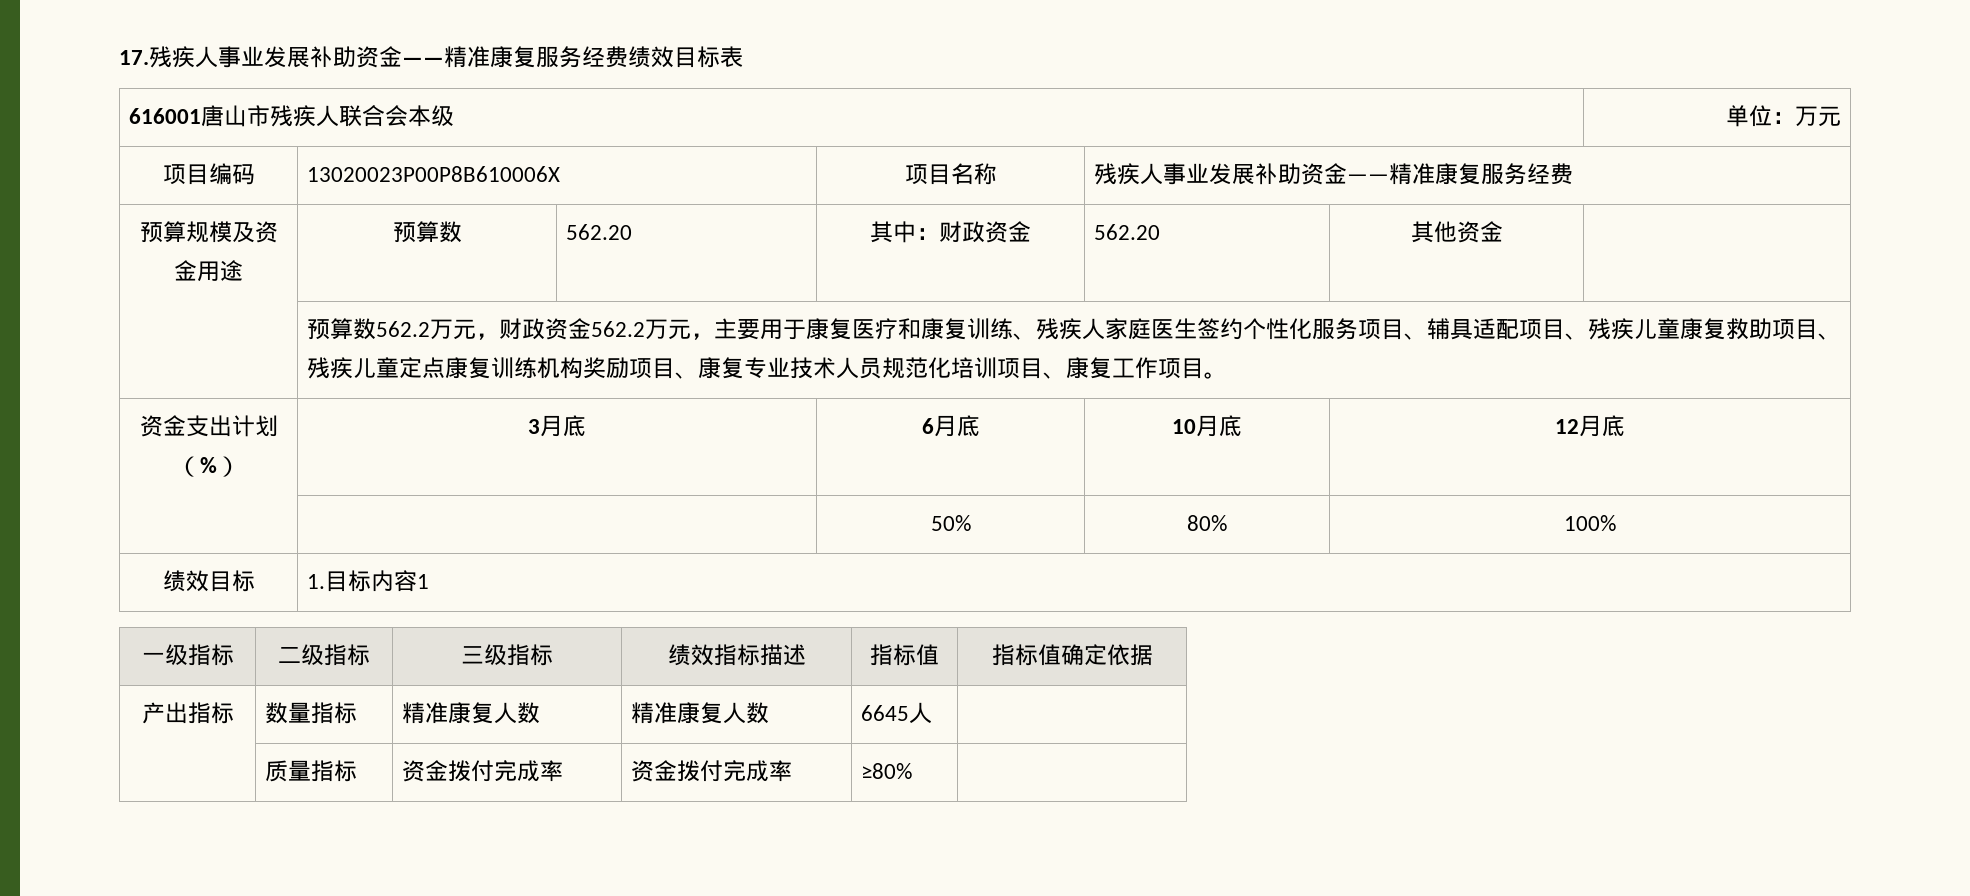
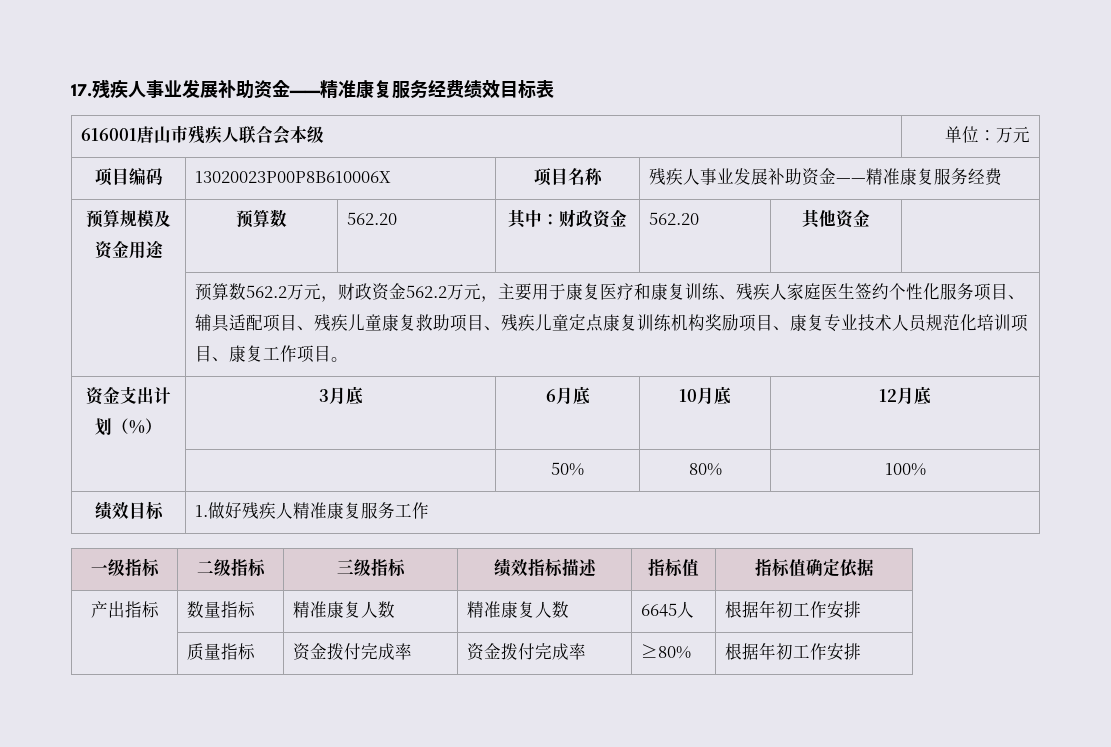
[324,570,429,592] 目标内容1 -> [207,502,429,519] 做好残疾人精准康复服务工作
(932, 713) none -> [724,600,861,619] 根据年初工作安排
(912, 771) none -> [724,642,861,661] 根据年初工作安排

